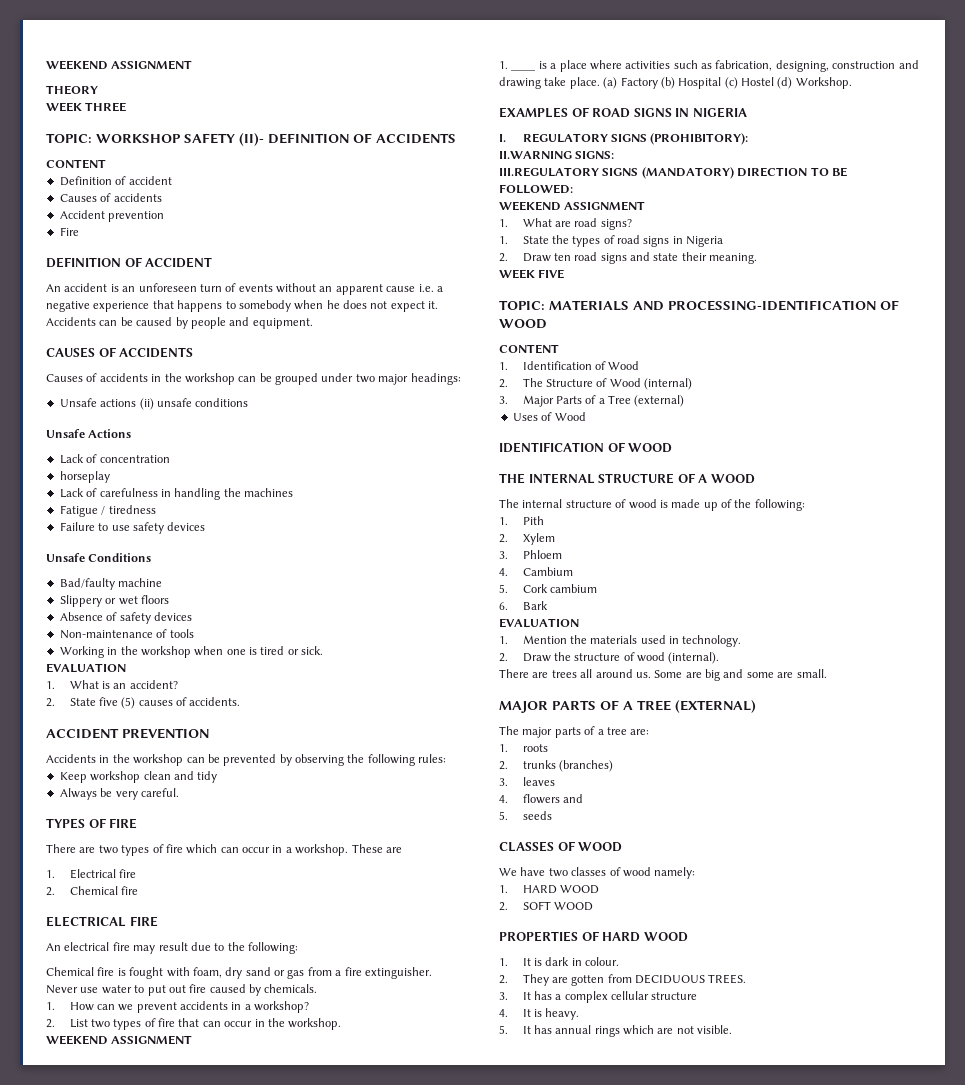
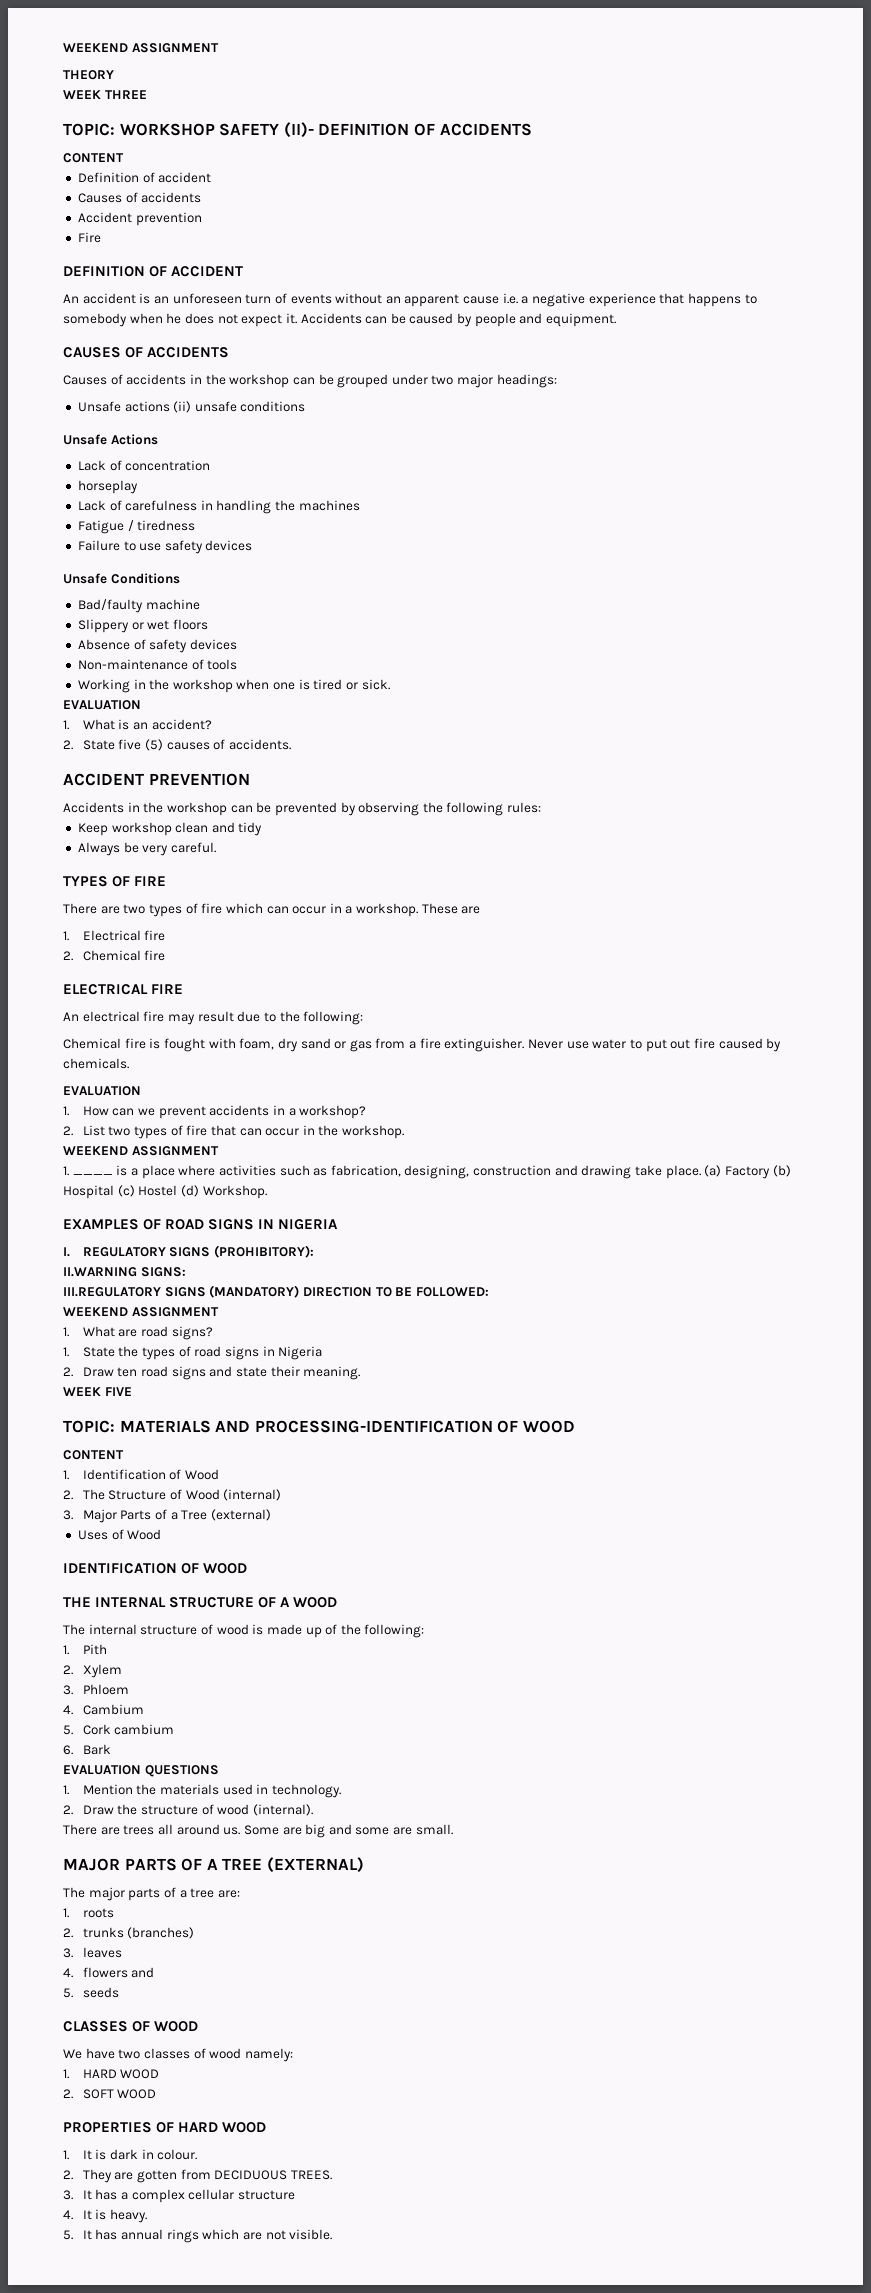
(318, 988) none -> [63,1086,141,1096] // EVALUATION
(579, 623) none -> [144,1765,219,1777] QUESTIONS

